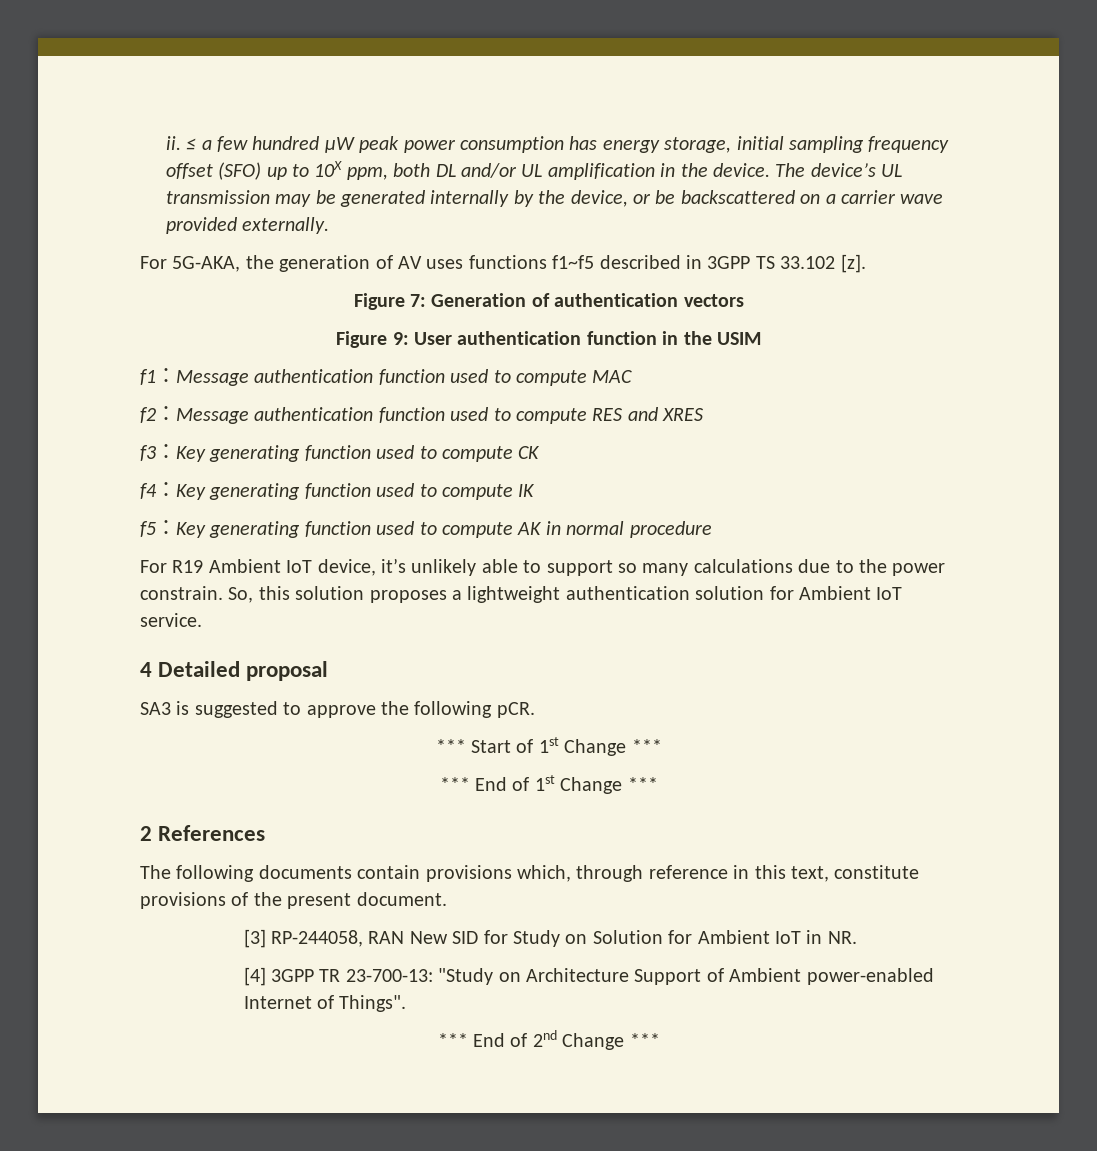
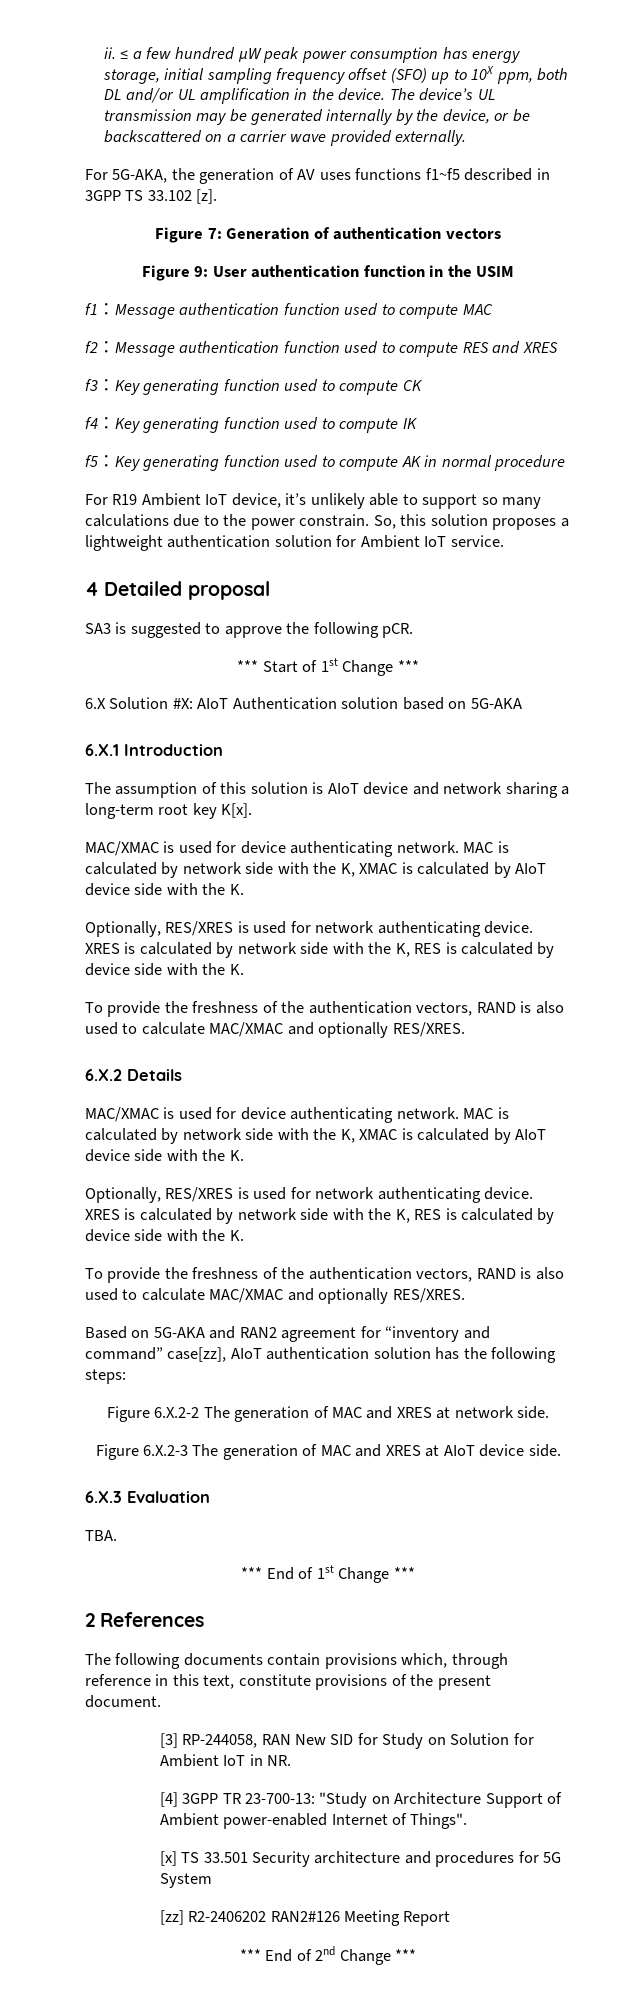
(662, 746) none -> [85,697,522,710] [85,744,223,756] [85,782,570,798] [85,803,253,819] [85,841,509,857] [85,862,547,878] [85,883,244,896] [85,921,534,937] [85,942,555,958] [85,963,244,976] [85,1001,564,1017] [85,1022,465,1038] [85,1069,182,1081] [85,1107,509,1123] [85,1128,547,1144] [85,1149,244,1162] [85,1187,534,1203] [85,1208,555,1224] [85,1229,244,1242] [85,1267,564,1283] [85,1288,465,1304] [85,1326,490,1342] [85,1347,557,1363] [85,1369,126,1384] [106,1406,550,1422] [95,1444,561,1460] [85,1491,210,1503] [85,1530,117,1541] // 6.X Solution #X: AIoT Authentication solution based on 5G-AKA // 6.X.1 Introduction // The assumption of this solution is AIoT device and network sharing a long-term root key K[x]. // MAC/XMAC is used for device authenticating network. MAC is calculated by network side with the K, XMAC is calculated by AIoT device side with the K. // Optionally, RES/XRES is used for network authenticating device. XRES is calculated by network side with the K, RES is calculated by device side with the K. // To provide the freshness of the authentication vectors, RAND is also used to calculate MAC/XMAC and optionally RES/XRES. // 6.X.2 Details // MAC/XMAC is used for device authenticating network. MAC is calculated by network side with the K, XMAC is calculated by AIoT device side with the K. // Optionally, RES/XRES is used for network authenticating device. XRES is calculated by network side with the K, RES is calculated by device side with the K. // To provide the freshness of the authentication vectors, RAND is also used to calculate MAC/XMAC and optionally RES/XRES. // Based on 5G-AKA and RAN2 agreement for “inventory and command” case[zz], AIoT authentication solution has the following steps: // Figure 6.X.2-2 The generation of MAC and XRES at network side. // Figure 6.X.2-3 The generation of MAC and XRES at AIoT device side. // 6.X.3 Evaluation // TBA.
(407, 1003) none -> [159,1851,562,1867] [159,1873,212,1888] [159,1910,451,1926] // [x] TS 33.501 Security architecture and procedures for 5G System // [zz] R2-2406202 RAN2#126 Meeting Report

